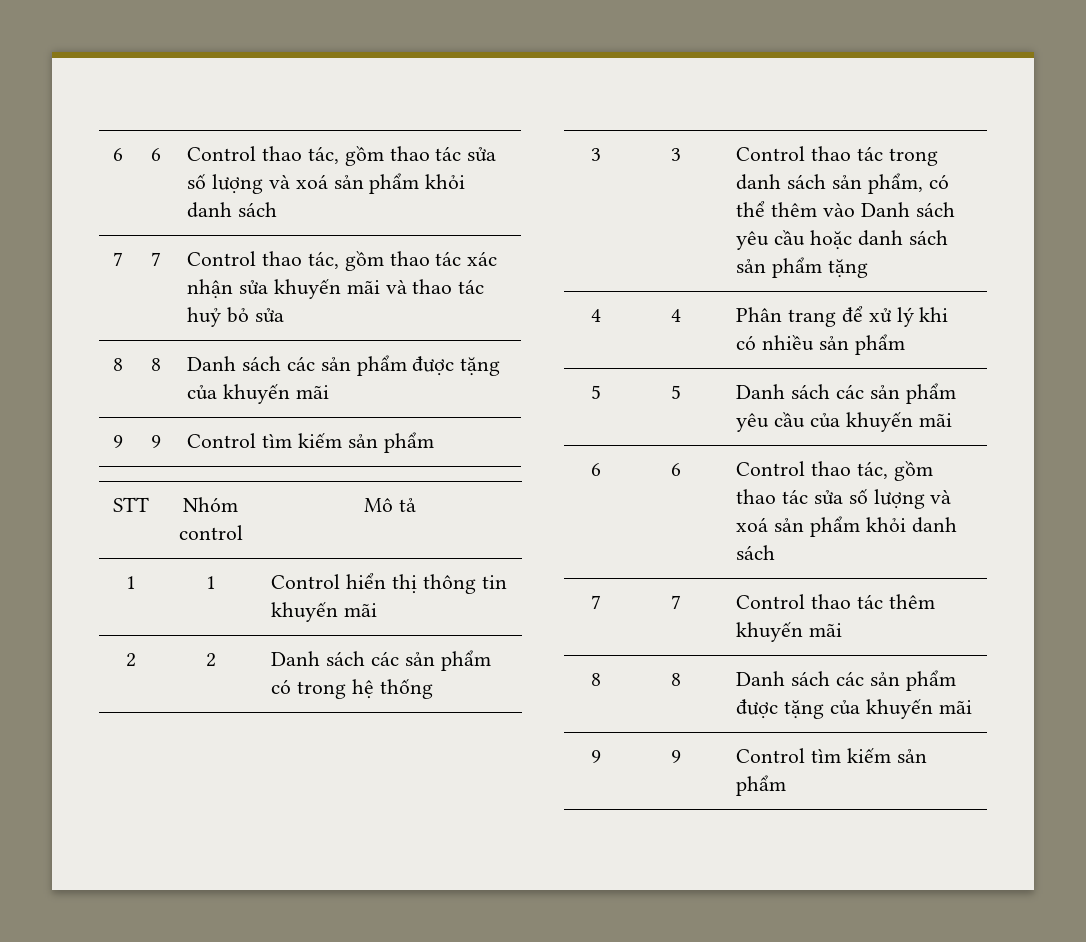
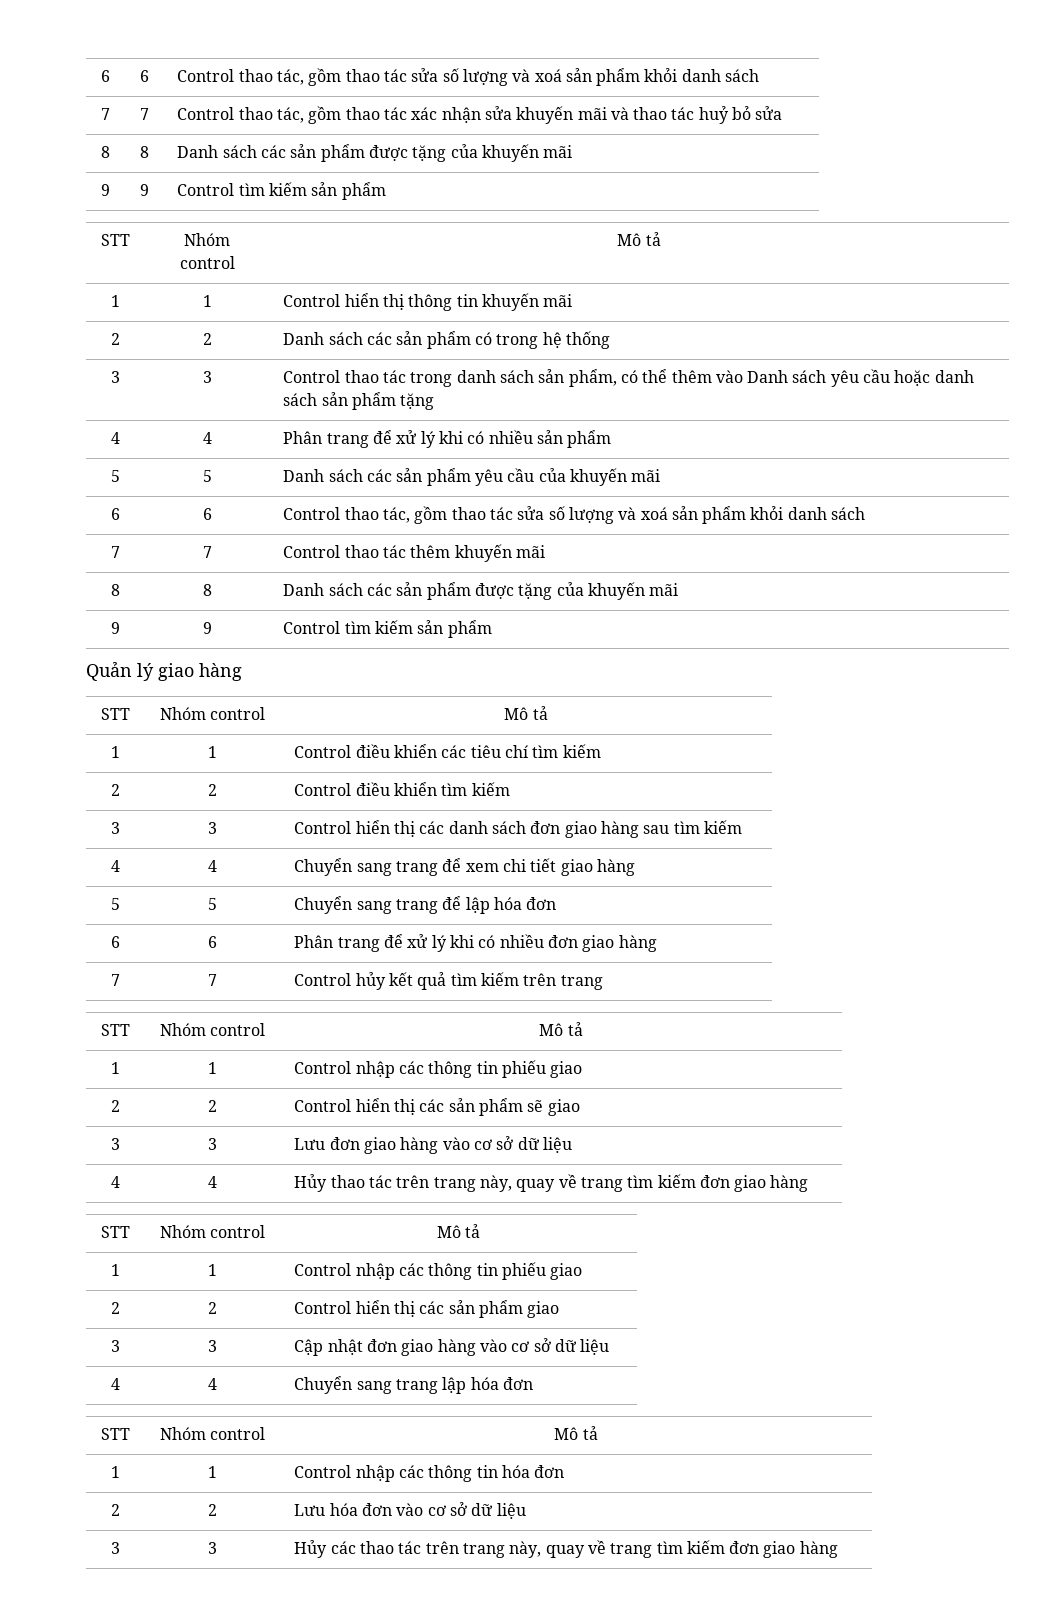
(787, 785) none -> [86,662,242,681] [101,708,130,720] [159,707,266,720] [504,706,548,720] [111,746,120,758] [208,746,217,758] [294,744,601,758] [111,784,120,796] [208,784,217,796] [294,782,510,796] [111,822,120,834] [208,822,217,834] [294,820,742,838] [111,860,120,872] [208,860,217,872] [294,858,635,876] [111,898,120,910] [208,898,217,910] [294,896,557,914] [111,936,120,948] [208,936,217,948] [294,934,657,952] [111,974,120,986] [208,974,217,986] [294,972,603,990] [101,1024,130,1036] [159,1023,266,1036] [539,1022,583,1036] [111,1062,120,1074] [208,1062,217,1074] [294,1060,583,1078] [111,1100,120,1112] [208,1100,217,1112] [294,1098,580,1116] [111,1138,120,1150] [208,1138,217,1150] [294,1136,572,1154] [111,1176,120,1188] [208,1176,217,1188] [294,1174,809,1192] [101,1226,130,1238] [159,1225,266,1238] [436,1224,481,1238] [111,1264,120,1276] [208,1264,217,1276] [294,1262,583,1280] [111,1302,120,1314] [208,1302,217,1314] [294,1300,560,1318] [111,1340,120,1352] [208,1340,217,1352] [294,1338,610,1356] [111,1378,120,1390] [208,1378,217,1390] [294,1376,533,1394] [101,1428,130,1440] [159,1427,266,1440] [554,1426,598,1440] [111,1466,120,1478] [208,1466,217,1478] [294,1465,565,1482] [111,1504,120,1516] [208,1504,217,1516] [294,1502,526,1519] [111,1542,120,1554] [208,1542,217,1554] [294,1540,838,1558] // Quản lý giao hàng // STT | Nhóm control | Mô tả // 1 | 1 | Control điều khiển các tiêu chí tìm kiếm // 2 | 2 | Control điều khiển tìm kiếm // 3 | 3 | Control hiển thị các danh sách đơn giao hàng sau tìm kiếm // 4 | 4 | Chuyển sang trang để xem chi tiết giao hàng // 5 | 5 | Chuyển sang trang để lập hóa đơn // 6 | 6 | Phân trang để xử lý khi có nhiều đơn giao hàng // 7 | 7 | Control hủy kết quả tìm kiếm trên trang // STT | Nhóm control | Mô tả // 1 | 1 | Control nhập các thông tin phiếu giao // 2 | 2 | Control hiển thị các sản phẩm sẽ giao // 3 | 3 | Lưu đơn giao hàng vào cơ sở dữ liệu // 4 | 4 | Hủy thao tác trên trang này, quay về trang tìm kiếm đơn giao hàng // STT | Nhóm control | Mô tả // 1 | 1 | Control nhập các thông tin phiếu giao // 2 | 2 | Control hiển thị các sản phẩm giao // 3 | 3 | Cập nhật đơn giao hàng vào cơ sở dữ liệu // 4 | 4 | Chuyển sang trang lập hóa đơn // STT | Nhóm control | Mô tả // 1 | 1 | Control nhập các thông tin hóa đơn // 2 | 2 | Lưu hóa đơn vào cơ sở dữ liệu // 3 | 3 | Hủy các thao tác trên trang này, quay về trang tìm kiếm đơn giao hàng

